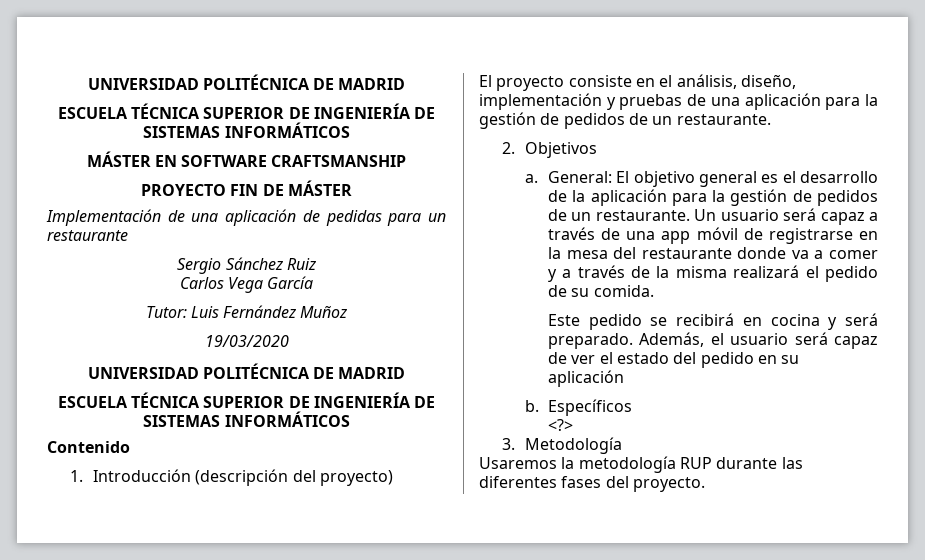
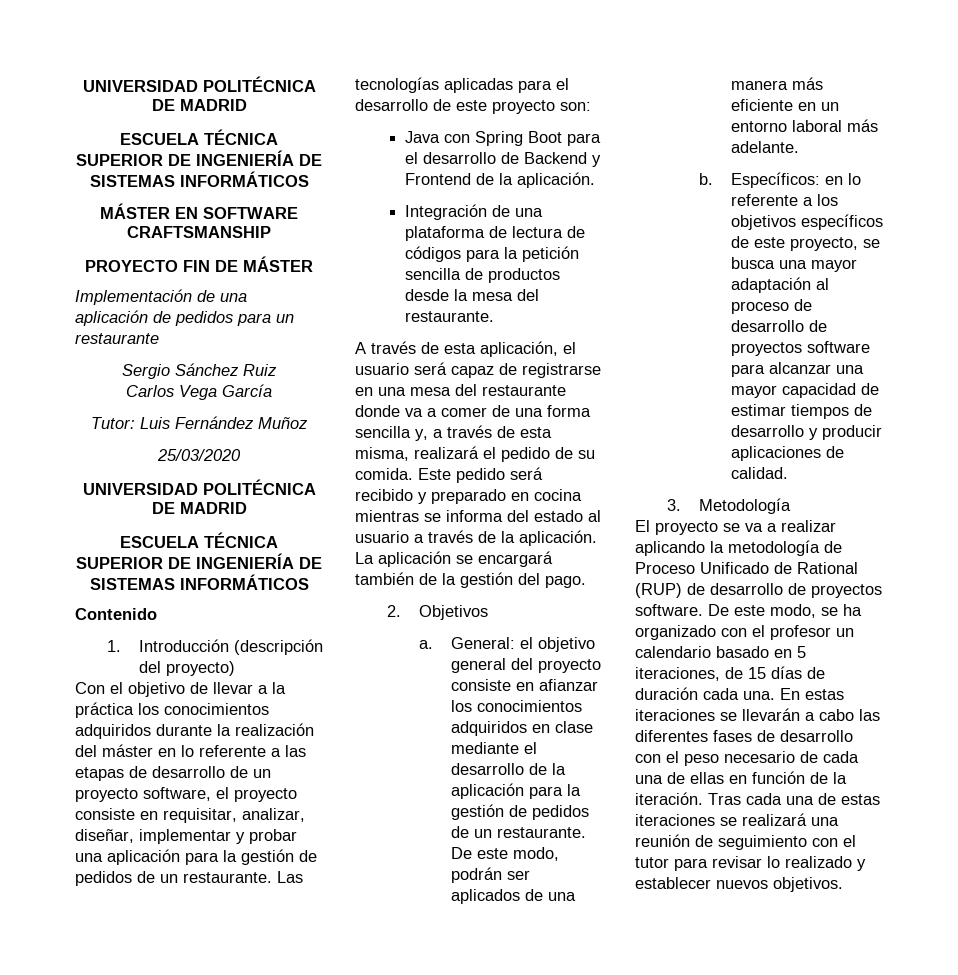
[325,210,382,226] pedidas -> [175,311,233,326] pedidos
[204,335,289,347] 19/03/2020 -> [157,449,241,461] 25/03/2020
[479,74,796,91] [479,93,707,110] El proyecto consiste en el análisis, diseño, implementación y pruebas de -> [75,682,286,697] [75,702,269,718] [75,723,314,739] [75,744,306,757] [75,766,271,781] [75,787,297,802] [75,808,305,823] [75,829,297,844] Con el objetivo de llevar a la práctica los conocimientos adquiridos durante la realización del máster en lo referente a las etapas de desarrollo de un proyecto software, el proyecto consiste en requisitar, analizar, diseñar, implementar y probar
(771, 119) none -> [277,871,303,883] [355,77,569,93] [355,99,591,114] [405,131,602,146] [405,152,602,167] [405,172,596,188] [405,204,544,220] [405,226,586,241] [405,246,580,262] [405,268,561,283] [405,289,540,301] [405,311,495,322] [355,341,576,357] [355,362,601,378] [355,384,566,396] [355,405,591,417] [355,425,552,441] [355,446,595,462] [355,467,543,483] [355,489,582,504] [355,510,601,522] [355,530,597,546] [355,551,553,567] [355,572,586,588] Las tecnologías aplicadas para el desarrollo de este proyecto son: // Java con Spring Boot para el desarrollo de Backend y Frontend de la aplicación. // Integración de una plataforma de lectura de códigos para la petición sencilla de productos desde la mesa del restaurante. // A través de esta aplicación, el usuario será capaz de registrarse en una mesa del restaurante donde va a comer de una forma sencilla y, a través de esta misma, realizará el pedido de su comida. Este pedido será recibido y preparado en cocina mientras se informa del estado al usuario a través de la aplicación. La aplicación se encargará también de la gestión del pago.
[616,171,630,183] El -> [519,637,533,649] el
[761,174,779,183] es -> [510,658,601,673] [450,679,598,691] [450,700,582,712] [450,721,593,736] [450,742,519,754] del proyecto consiste en afianzar los conocimientos adquiridos en clase mediante
[694,208,878,225] [547,227,878,244] [547,247,878,259] [547,265,878,282] [547,285,654,297] [547,313,878,330] [547,332,878,349] [547,352,800,368] [547,370,624,387] [524,399,632,416] [547,419,573,431] [501,437,622,454] [479,456,803,473] [479,476,705,492] Un usuario será capaz a través de una app móvil de registrarse en la mesa del restaurante donde va a comer y a través de la misma realizará el pedido de su comida. // Este pedido se recibirá en cocina y será preparado. Además, el usuario será capaz de ver el estado del pedido en su aplicación // b. Específicos // <?> // 3. Metodología // Usaremos la metodología RUP durante las diferentes fases del proyecto. -> [450,847,559,861] [450,867,530,883] [450,889,576,904] [730,77,823,90] [730,99,839,111] [730,119,878,132] [730,141,799,153] [698,172,861,188] [730,194,838,206] [730,214,883,230] [730,236,880,251] [730,257,857,272] [730,277,829,293] [730,299,812,314] [730,320,827,332] [730,341,870,356] [730,362,864,377] [730,383,879,398] [730,404,872,419] [730,425,882,440] [730,446,844,461] [730,467,788,479] [666,498,791,514] [635,520,836,535] [635,540,842,556] [635,562,858,574] [635,583,882,598] [635,604,862,618] [635,625,854,640] [635,646,806,658] [635,666,825,681] [635,687,844,700] [635,708,880,721] [635,730,853,742] [635,751,859,766] [635,771,847,784] [635,792,880,805] [635,813,839,826] [635,834,856,850] [635,856,866,871] [635,877,843,892] De este modo, podrán ser aplicados de una manera más eficiente en un entorno laboral más adelante. // b. Específicos: en lo referente a los objetivos específicos de este proyecto, se busca una mayor adaptación al proceso de desarrollo de proyectos software para alcanzar una mayor capacidad de estimar tiempos de desarrollo y producir aplicaciones de calidad. // 3. Metodología // El proyecto se va a realizar aplicando la metodología de Proceso Unificado de Rational (RUP) de desarrollo de proyectos software. De este modo, se ha organizado con el profesor un calendario basado en 5 iteraciones, de 15 días de duración cada una. En estas iteraciones se llevarán a cabo las diferentes fases de desarrollo con el peso necesario de cada una de ellas en función de la iteración. Tras cada una de estas iteraciones se realizará una reunión de seguimiento con el tutor para revisar lo realizado y establecer nuevos objetivos.

